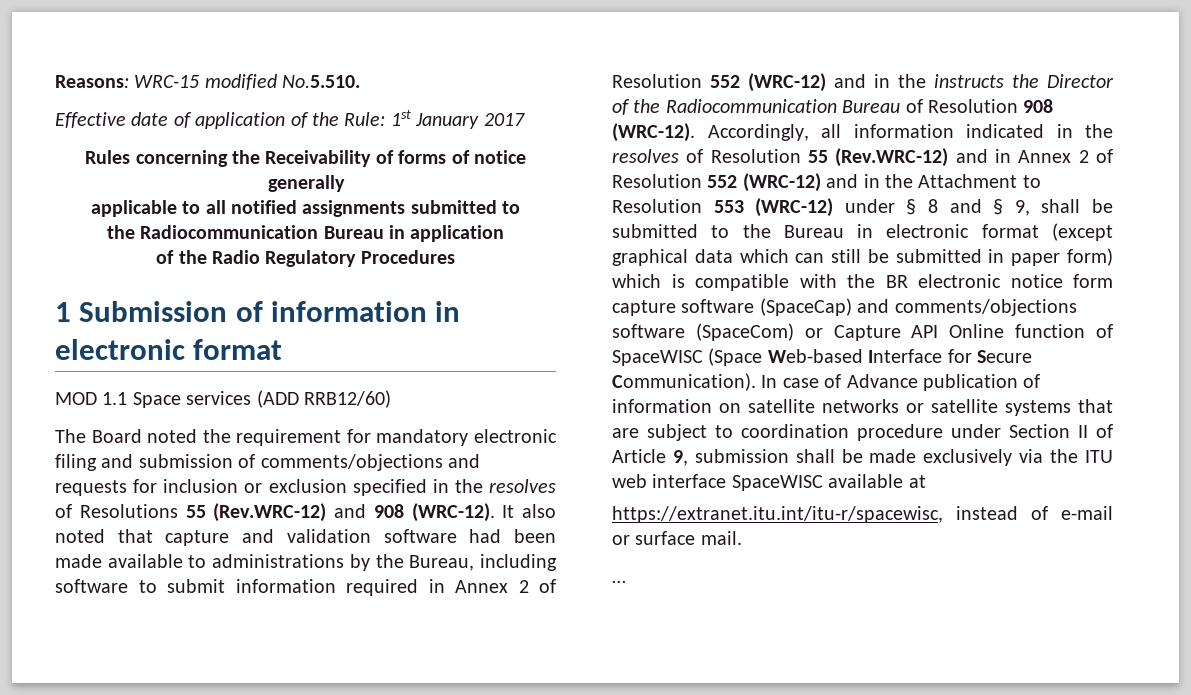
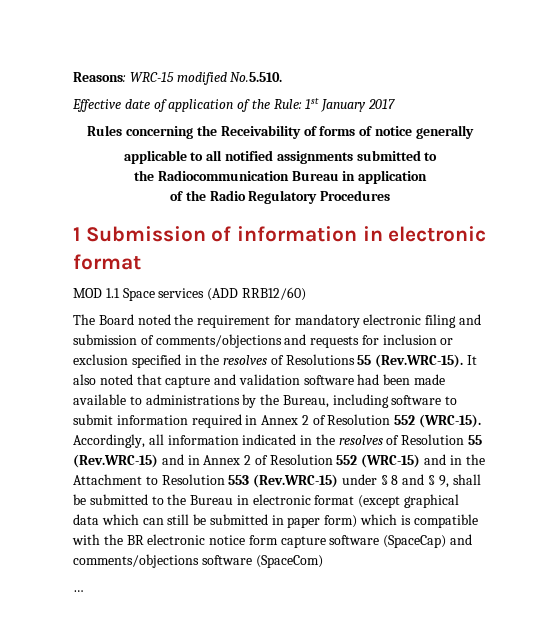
[213,503,495,522] (Rev.WRC-12) and 908 (WRC-12). -> [375,354,464,368] (Rev.WRC-15).
[748,73,1114,92] [612,99,1054,115] [612,123,695,142] (WRC-12) and in the instructs the Director of the Radiocommunication Bureau of Resolution 908 (WRC-12). -> [419,414,482,428] (WRC-15).
[835,148,949,167] (Rev.WRC-12) -> [73,454,158,468] (Rev.WRC-15)
[742,173,821,192] (WRC-12) -> [361,454,421,468] (WRC-15)
[755,198,834,217] (WRC-12) -> [253,474,339,488] (Rev.WRC-15)
[804,324,1113,341] [612,348,1032,366] [612,373,1041,391] [612,399,1113,416] [612,424,1113,441] [612,449,1113,466] [612,474,926,491] [612,506,1113,523] [612,531,742,545] or Capture API Online function of SpaceWISC (Space Web-based Interface for Secure Communication). In case of Advance publication of information on satellite networks or satellite systems that are subject to coordination procedure under Section II of Article 9, submission shall be made exclusively via the ITU web interface SpaceWISC available at // https://extranet.itu.int/itu-r/spacewisc, instead of e-mail or surface mail. -> (323, 561) none

